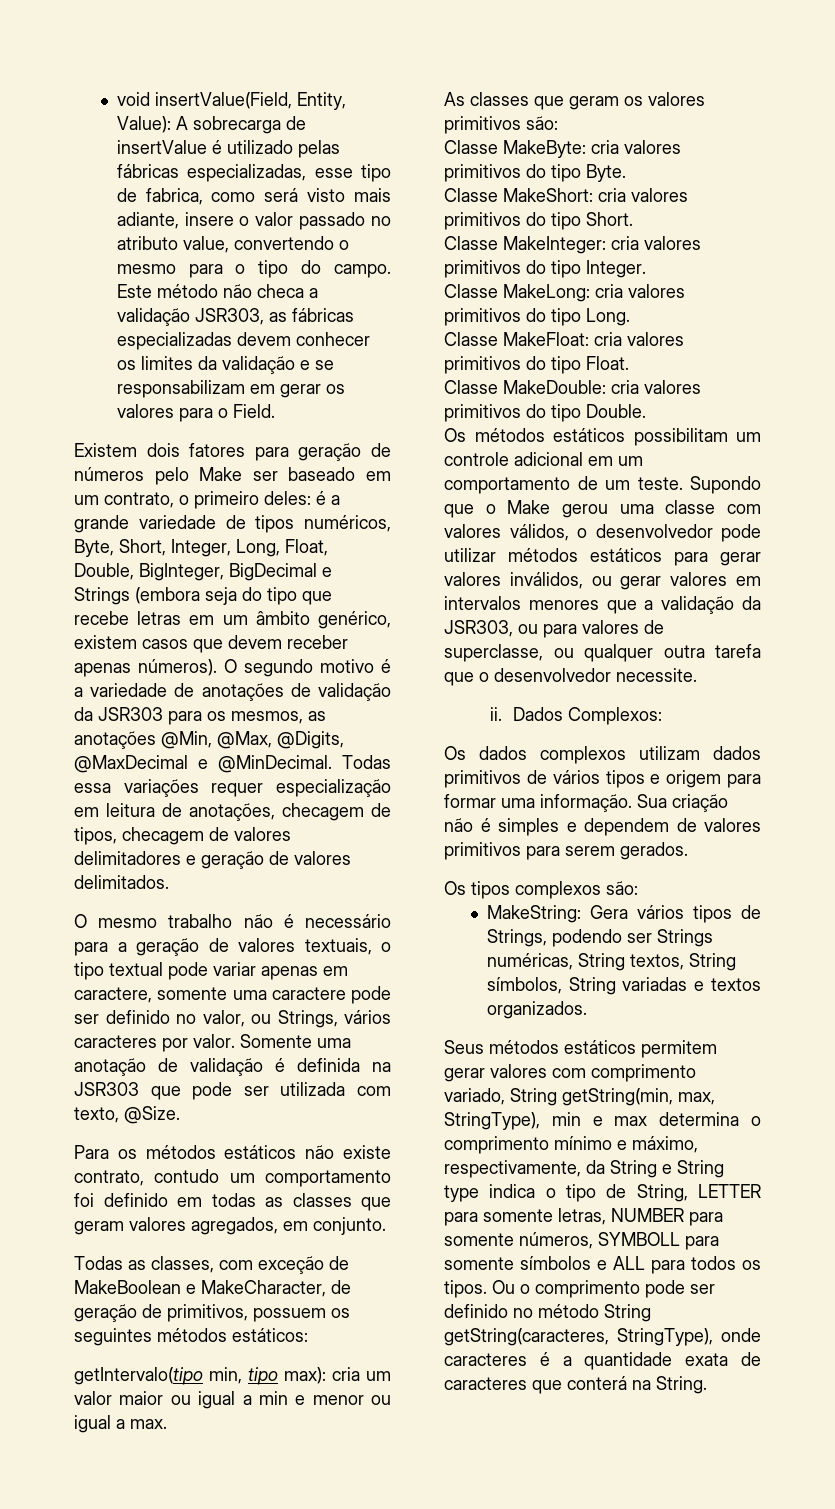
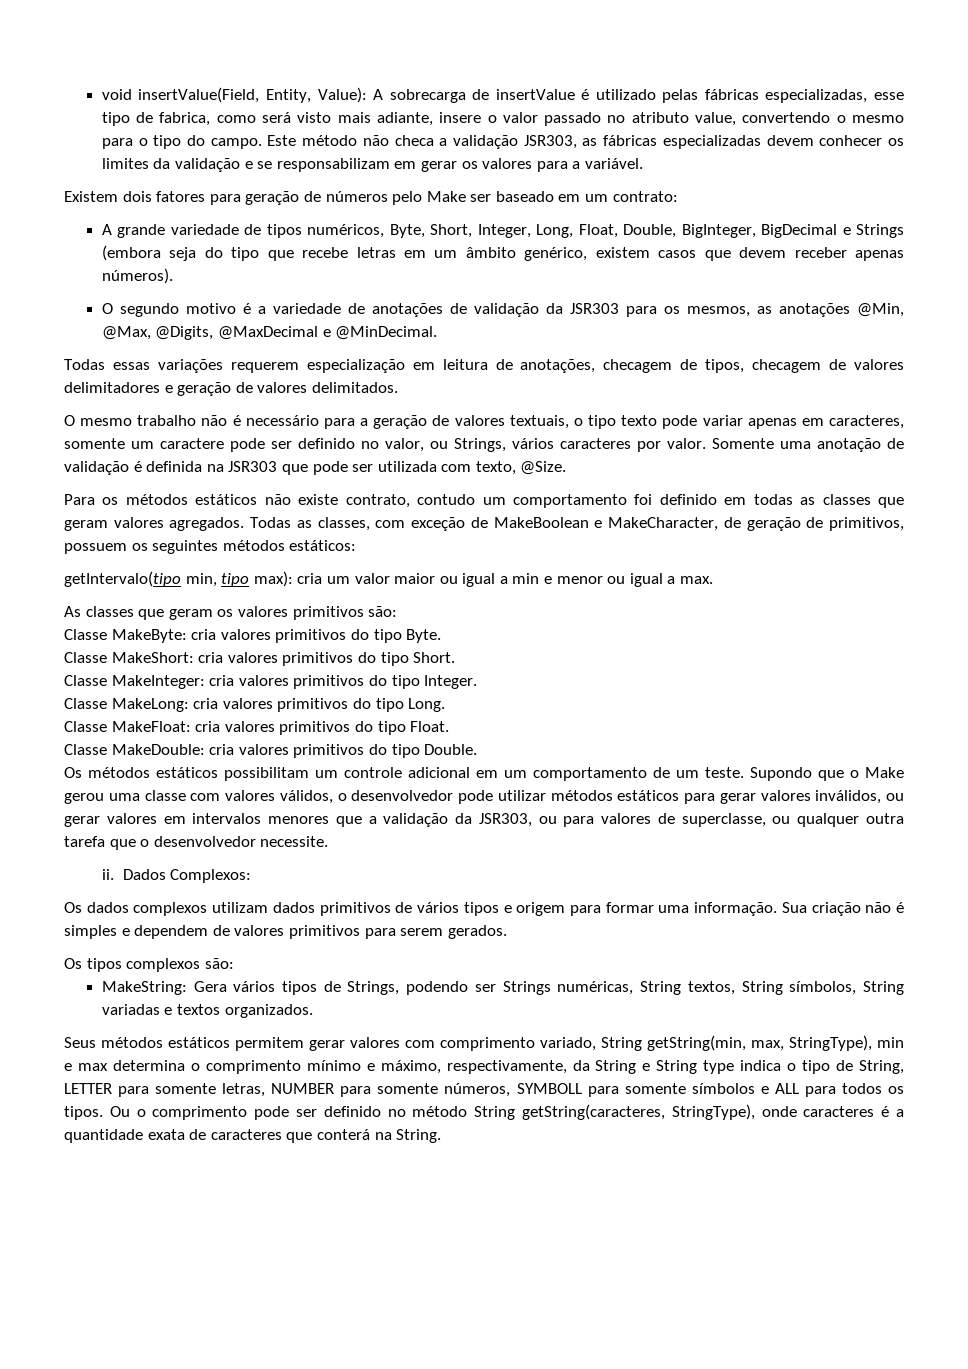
[217,404,275,418] o Field. -> [572,158,643,169] a variável.
[104,491,340,509] contrato, o primeiro deles: é a -> [612,191,678,202] [101,224,112,235] contrato: // A
(217, 667) none -> (173, 276) //
[342,755,391,769] [74,779,264,797] Todas essa variações requer -> [64,359,299,373] // Todas essas variações requerem
[109,962,163,976] textual -> [621,415,658,426] texto
[74,987,267,1003] caractere, somente uma -> [828,415,904,429] [64,438,154,449] caracteres, somente um
[191,1217,386,1235] agregados, em conjunto. // -> [169,517,245,531] agregados.

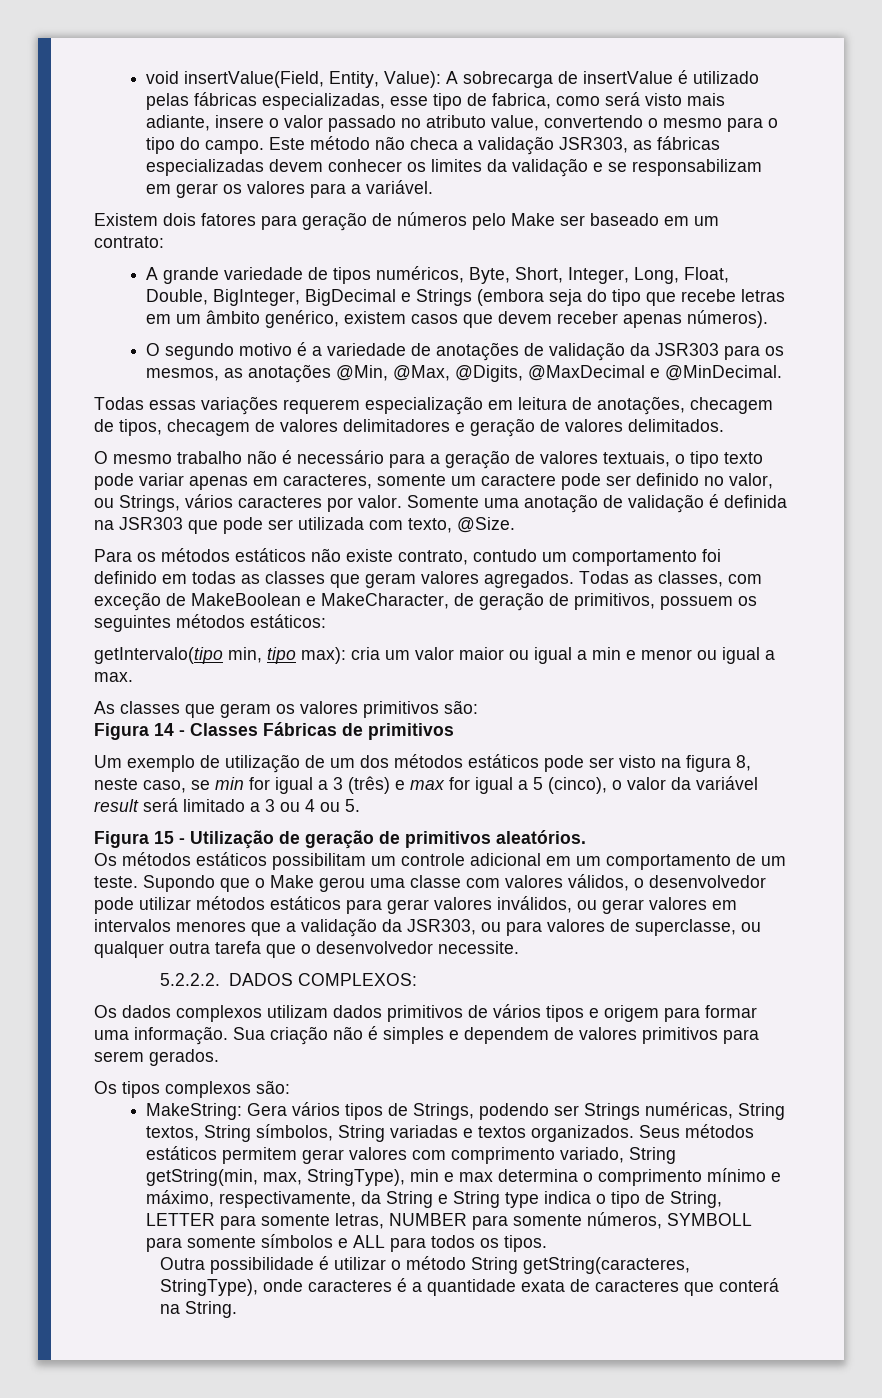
[64,629,442,643] [64,652,456,666] [64,675,478,689] [64,698,446,712] [64,721,450,735] [64,744,478,758] Classe MakeByte: cria valores primitivos do tipo Byte. // Classe MakeShort: cria valores primitivos do tipo Short. // Classe MakeInteger: cria valores primitivos do tipo Integer. // Classe MakeLong: cria valores primitivos do tipo Long. // Classe MakeFloat: cria valores primitivos do tipo Float. // Classe MakeDouble: cria valores primitivos do tipo Double. -> [94,722,454,740] [94,754,751,773] [94,776,758,794] [94,798,360,812] [94,830,586,849] Figura 14 - Classes Fábricas de primitivos // Um exemplo de utilização de um dos métodos estáticos pode ser visto na figura 8, neste caso, se min for igual a 3 (três) e max for igual a 5 (cinco), o valor da variável result será limitado a 3 ou 4 ou 5. // Figura 15 - Utilização de geração de primitivos aleatórios.
[102,869,252,883] ii. Dados Complexos: -> [160,973,417,986] 5.2.2.2. DADOS COMPLEXOS:
(313, 1011) // -> (635, 1133) none
[109,1106,406,1120] Ou o comprimento pode ser definido no -> [160,1256,402,1274] // Outra possibilidade é utilizar o

